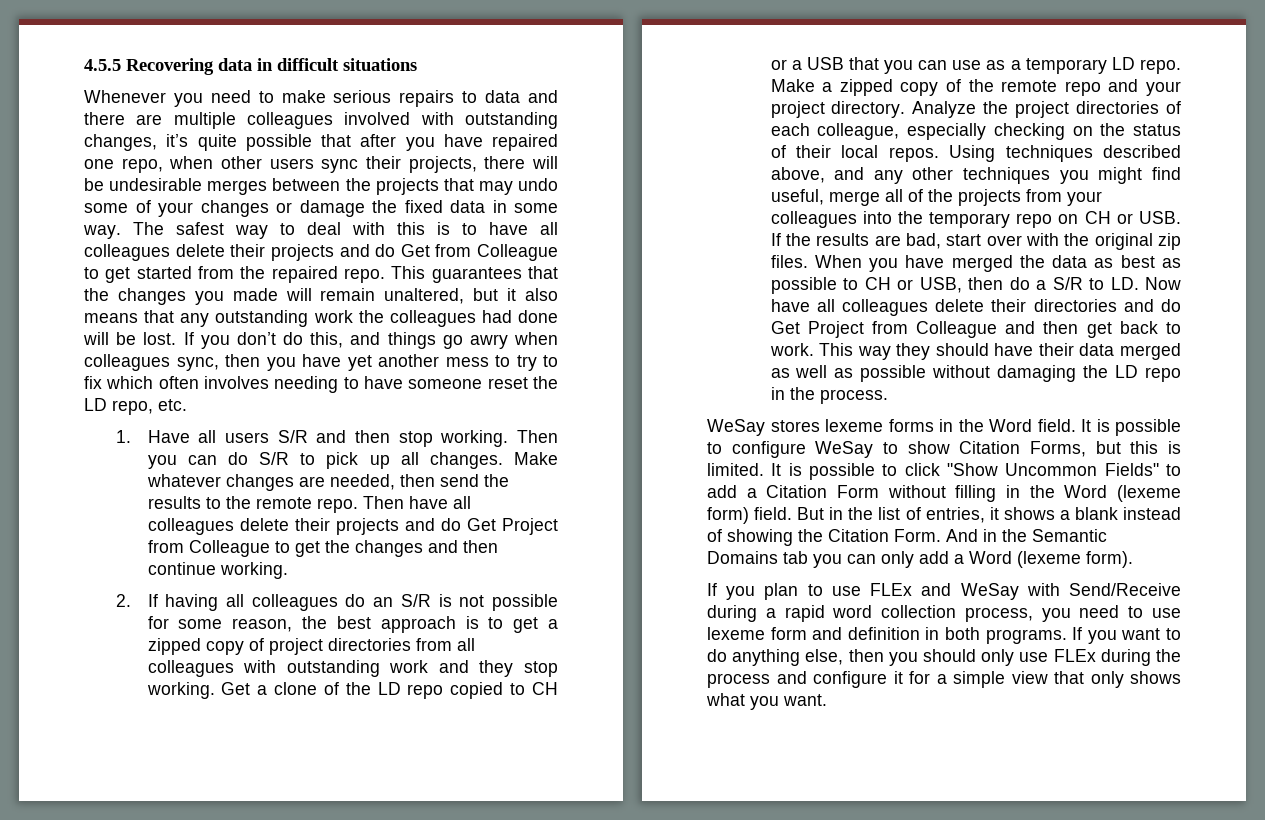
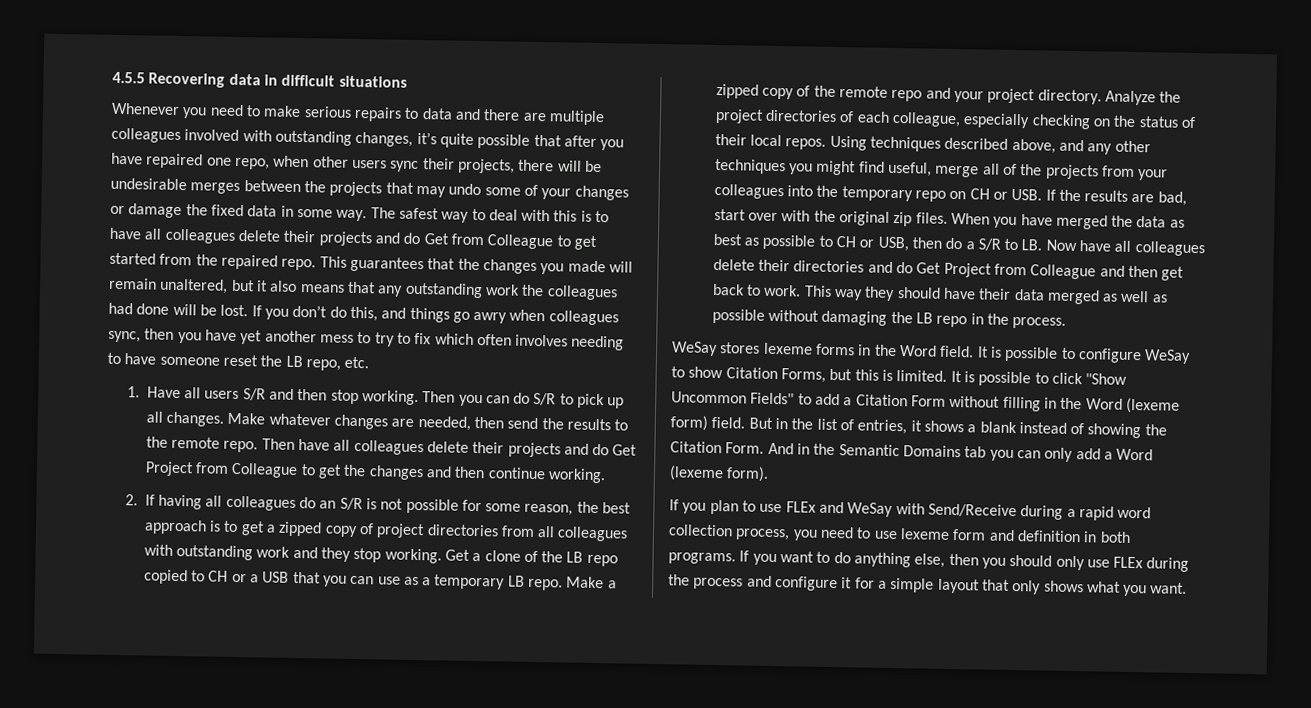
[84,398,107,411] LD -> [285,355,303,368] LB
[377,682,401,695] LD -> [566,551,584,563] LB
[1111,57,1135,70] LD -> [507,575,525,587] LB
[1110,277,1139,290] LD. -> [1021,239,1043,251] LB.
[1115,365,1139,378] LD -> [915,312,933,324] LB
[1011,671,1048,684] view -> [937,578,980,594] layout

